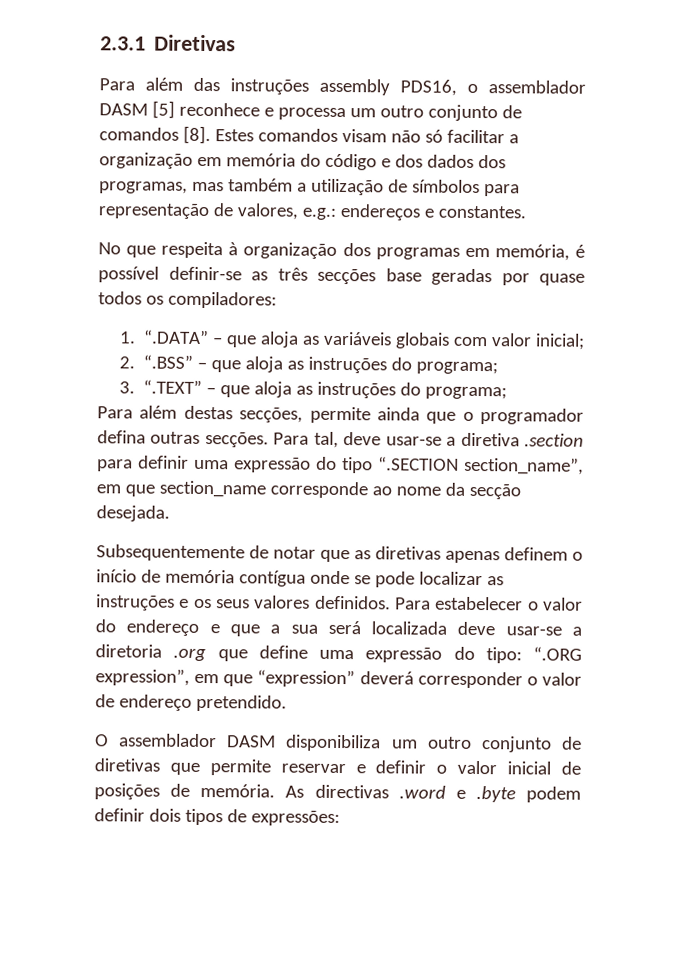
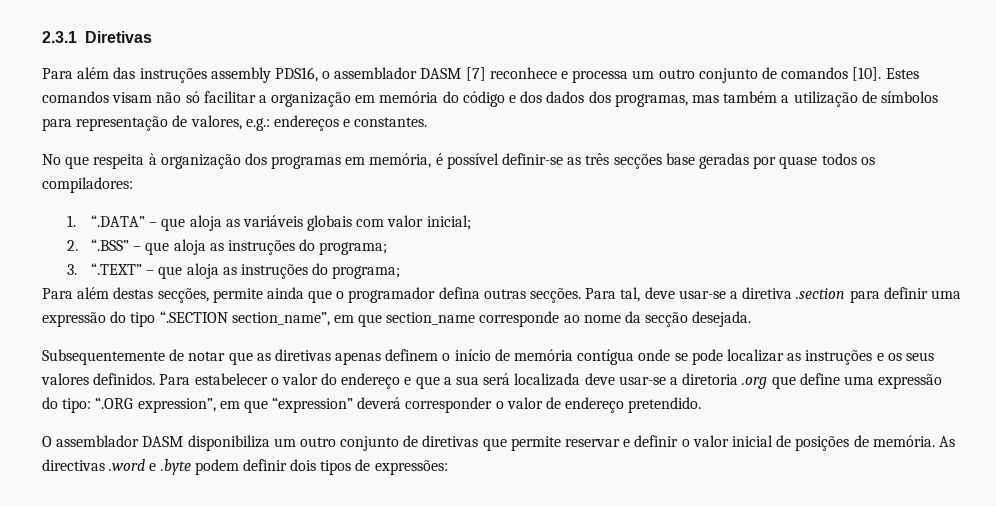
[151,100,175,119] [5] -> [465,67,486,81] [7]
[182,125,211,145] [8]. -> [852,67,882,81] [10].

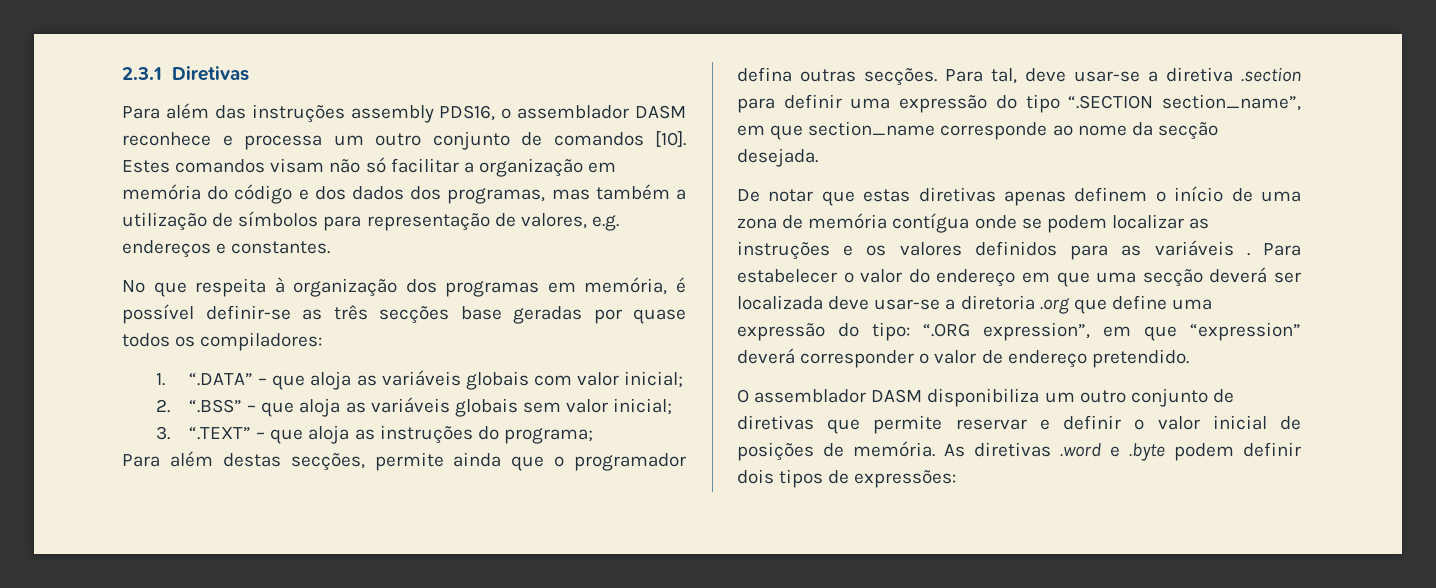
[465,67,486,81] [7] -> (686, 112) none
[245,118,270,131] e.g.: -> [591,215,619,231] e.g.
[227,239,388,255] instruções do programa; -> [370,397,673,417] variáveis globais sem valor inicial;
[42,349,185,365] Subsequentemente de -> [737,189,760,202] De
[256,353,271,361] as -> [863,189,911,202] estas
(510, 355) none -> [1261,191,1301,202] [737,215,804,229] uma zona de
[691,349,723,365] pode -> [1046,215,1107,233] podem
[905,352,934,361] [41,373,156,385] seus valores definidos. -> [899,240,1250,260] valores definidos para as variáveis .
[404,373,511,389] e que a sua será -> [1022,267,1301,287] em que uma secção deverá ser
[42,459,105,471] directivas -> [974,442,1051,457] diretivas

